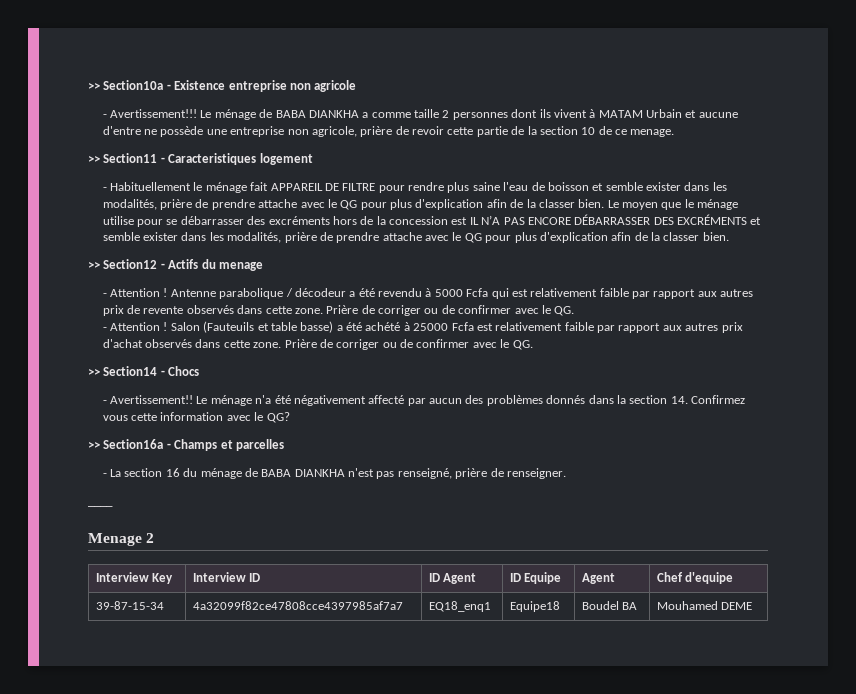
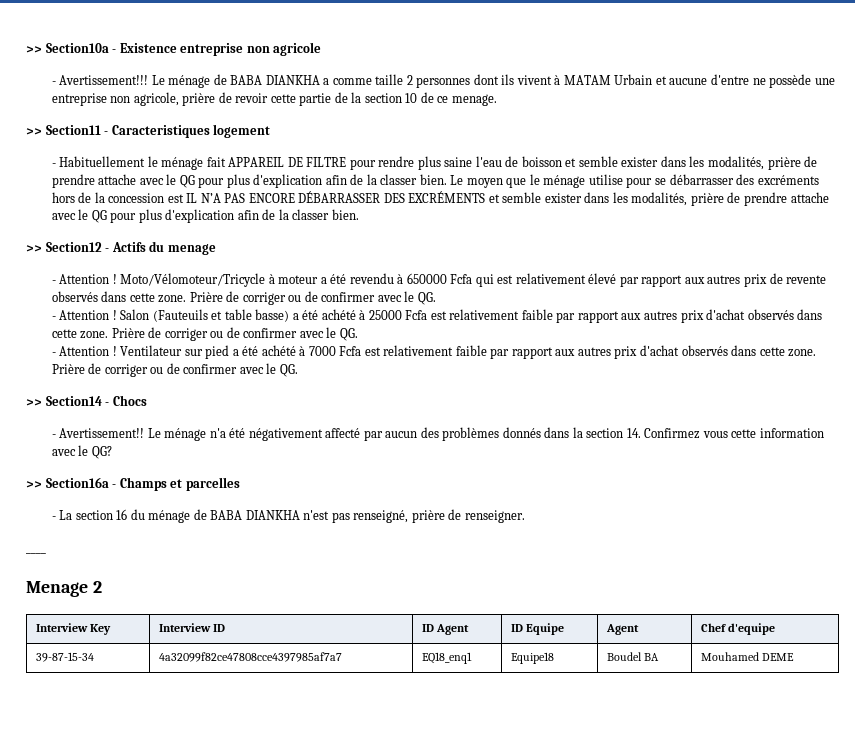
[170,288,346,299] Antenne parabolique / décodeur -> [120,273,319,287] Moto/Vélomoteur/Tricycle à moteur
[434,289,463,297] 5000 -> [406,273,447,284] 650000
[599,288,629,297] faible -> [588,273,617,284] élevé
(533, 345) none -> [51,345,817,359] [51,363,298,377] // - Attention ! Ventilateur sur pied a été achété à 7000 Fcfa est relativement faible par rapport aux autres prix d'achat observés dans cette zone. Prière de corriger ou de confirmer avec le QG.

